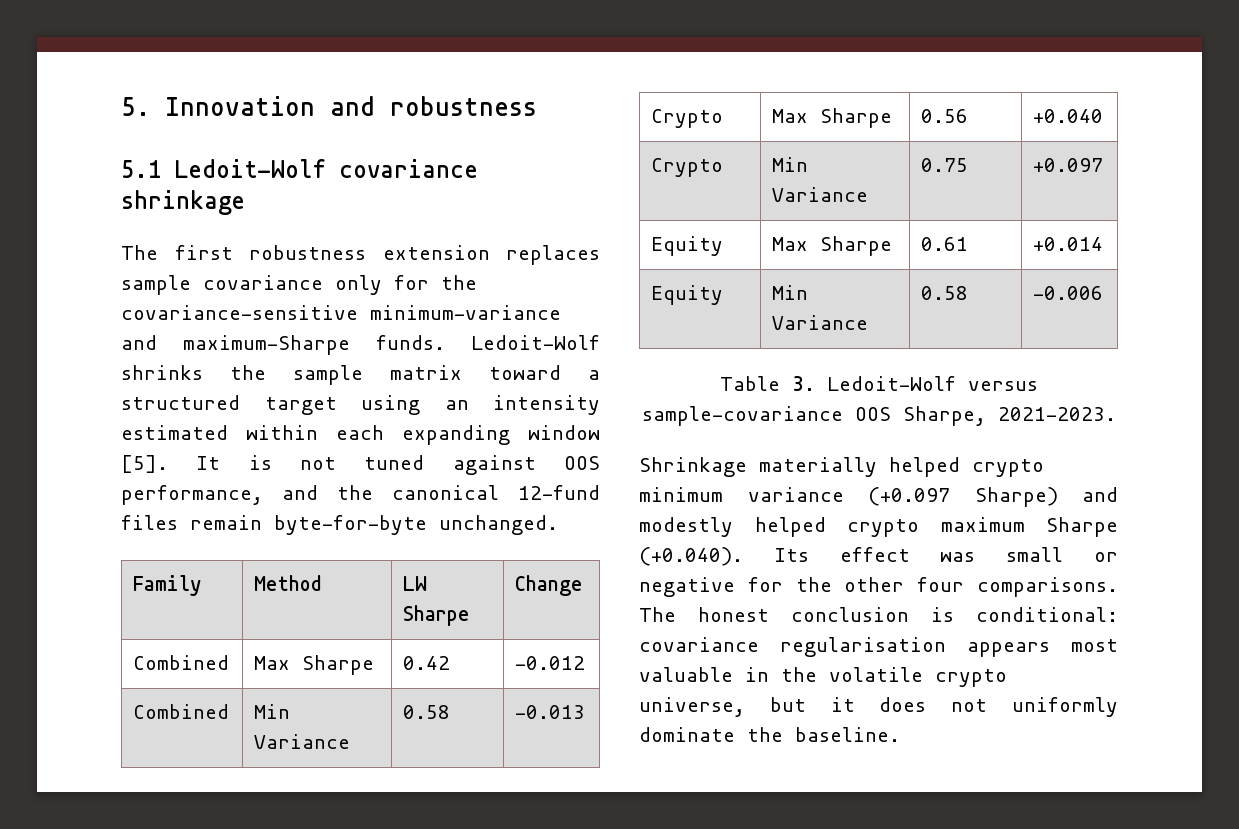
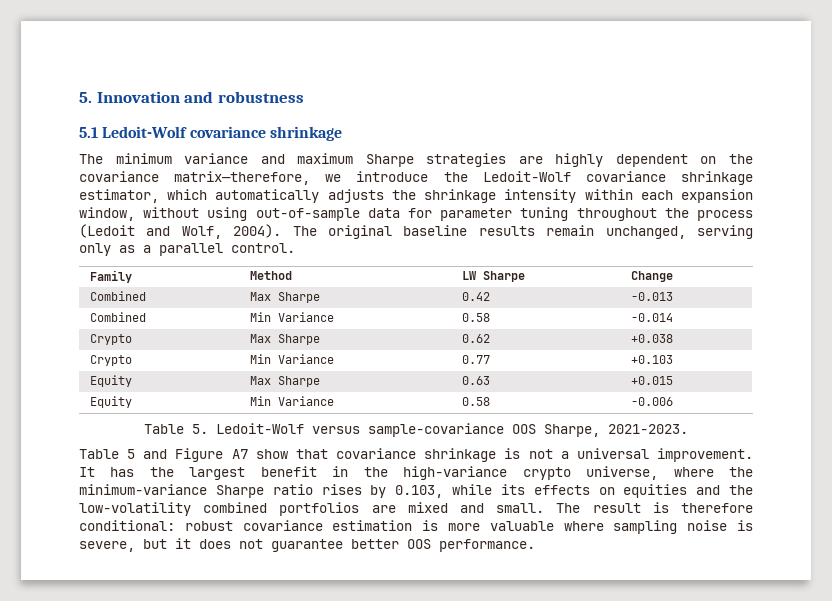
[174,245,600,265] [121,275,477,295] [121,305,561,320] [121,335,600,355] [121,365,600,385] [121,395,600,415] [121,425,600,445] [121,455,600,475] [121,485,600,505] [121,515,558,535] first robustness extension replaces sample covariance only for the covariance-sensitive minimum-variance and maximum-Sharpe funds. Ledoit-Wolf shrinks the sample matrix toward a structured target using an intensity estimated within each expanding window [5]. It is not tuned against OOS performance, and the canonical 12-fund files remain byte-for-byte unchanged. -> [115,153,753,167] [79,171,753,185] [79,189,753,203] [79,207,753,221] [79,224,753,239] [79,243,295,256] minimum variance and maximum Sharpe strategies are highly dependent on the covariance matrix—therefore, we introduce the Ledoit-Wolf covariance shrinkage estimator, which automatically adjusts the shrinkage intensity within each expansion window, without using out-of-sample data for parameter tuning throughout the process (Ledoit and Wolf, 2004). The original baseline results remain unchanged, serving only as a parallel control.
[515,656,586,670] -0.012 -> [630,292,673,301] -0.013
[515,705,586,719] -0.013 -> [630,313,673,322] -0.014
[921,109,969,123] [1033,109,1104,123] 0.56 | +0.040 -> [461,334,490,343] [630,334,673,343] 0.62 | +0.038
[921,158,969,172] [1033,158,1104,172] 0.75 | +0.097 -> [461,355,490,364] [630,355,673,364] 0.77 | +0.103
[921,237,969,251] [1033,237,1104,251] 0.61 | +0.014 -> [461,376,490,385] [630,376,673,385] 0.63 | +0.015
[791,376,815,391] 3. -> [192,424,208,434] 5.
[639,457,1044,477] [639,487,1118,507] [639,517,1118,537] [639,547,1118,566] [639,577,1118,597] [639,607,1118,622] [639,637,1118,657] [639,667,733,682] Shrinkage materially helped crypto minimum variance (+0.097 Sharpe) and modestly helped crypto maximum Sharpe (+0.040). Its effect was small or negative for the other four comparisons. The honest conclusion is conditional: covariance regularisation appears most valuable -> [79,448,753,462] [79,466,317,480] Table 5 and Figure A7 show that covariance shrinkage is not a universal improvement. It has the largest benefit
[829,667,923,682] volatile -> [403,466,508,480] high-variance
[769,697,1118,717] [639,727,900,742] but it does not uniformly dominate the baseline. -> [673,467,753,477] [79,484,753,498] [79,502,753,516] [79,520,753,534] [79,538,535,552] where the minimum-variance Sharpe ratio rises by 0.103, while its effects on equities and the low-volatility combined portfolios are mixed and small. The result is therefore conditional: robust covariance estimation is more valuable where sampling noise is severe, but it does not guarantee better OOS performance.

